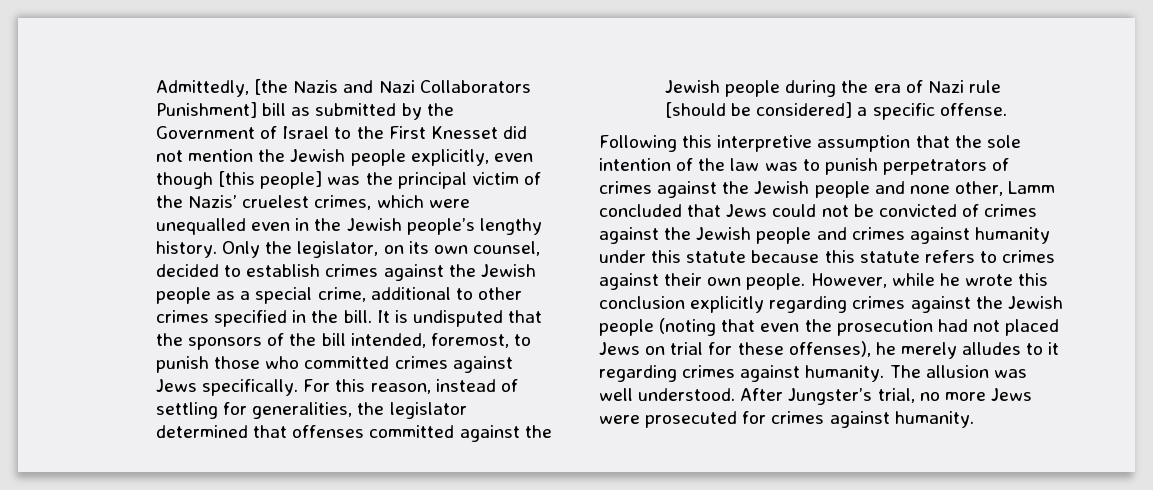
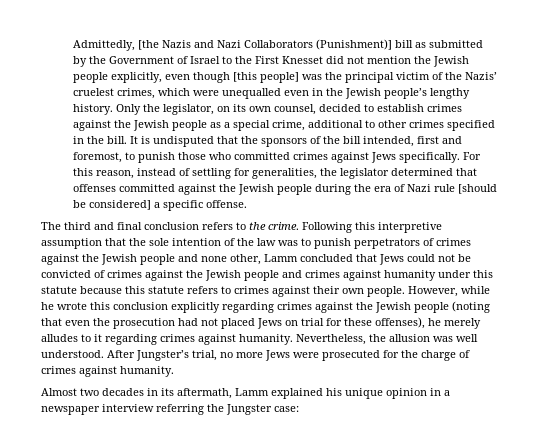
[156,102,258,118] Punishment] -> [315,39,392,50] (Punishment)]
(426, 340) none -> [416,136,462,144] first and
(1007, 109) none -> [41,222,299,230] The third and final conclusion refers to the crime.
[889,365,921,378] The -> [296,334,386,345] Nevertheless, the
[771,411,974,428] crimes against humanity. -> [401,350,470,361] [41,366,174,377] [41,388,450,399] [41,404,299,415] the charge of crimes against humanity. // Almost two decades in its aftermath, Lamm explained his unique opinion in a newspaper interview referring the Jungster case:

